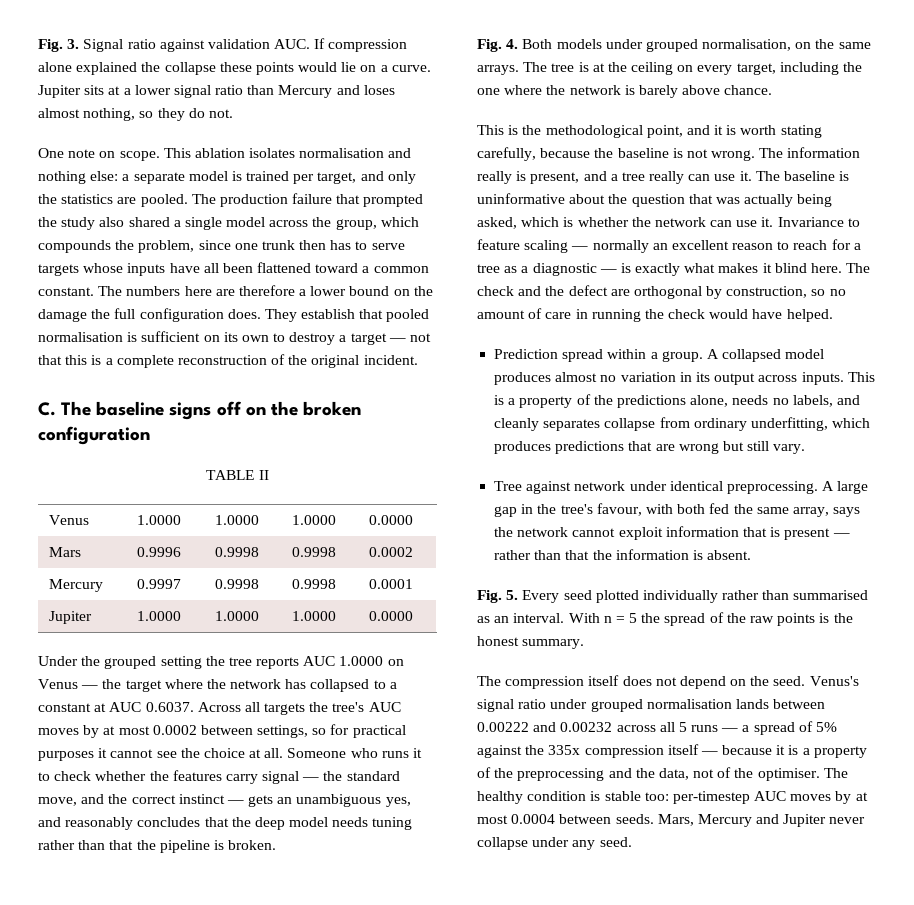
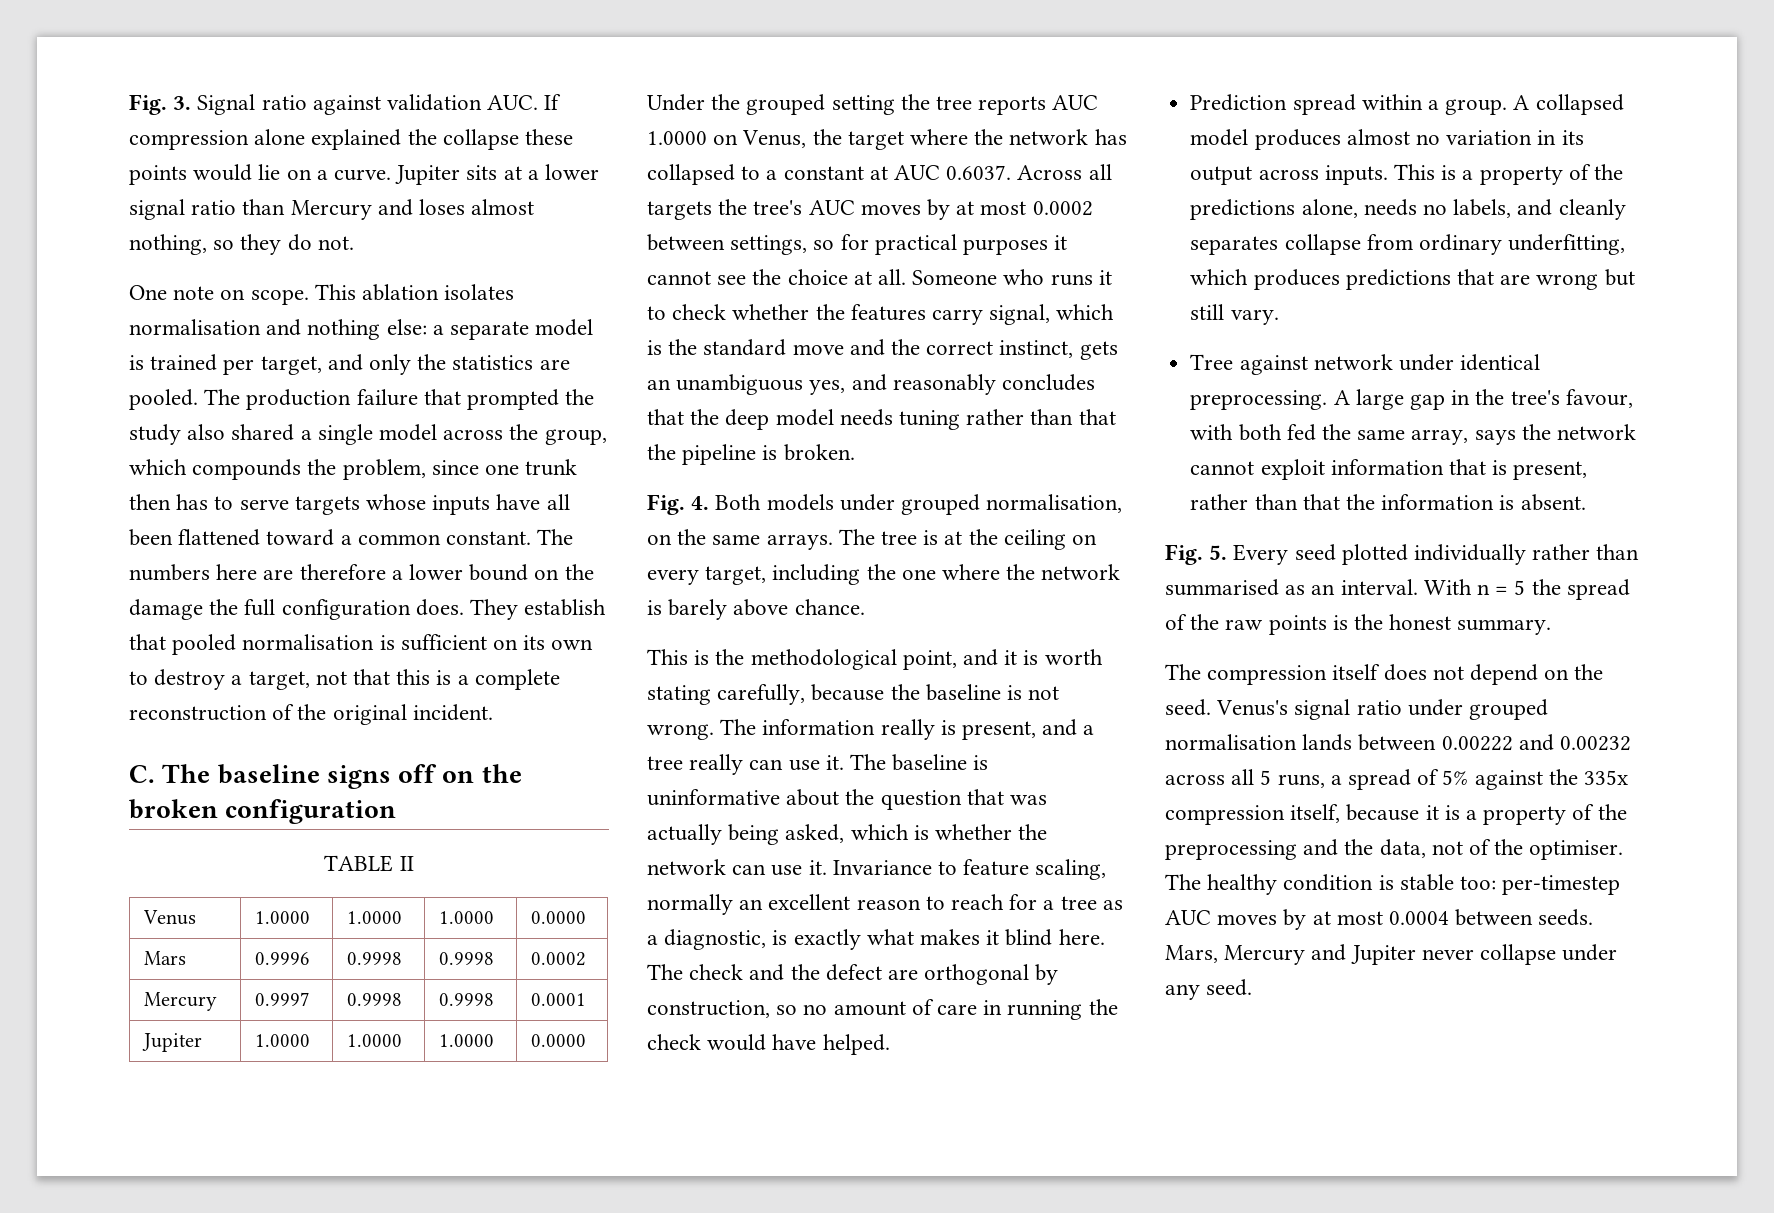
[350,333,406,345] target — -> [248,671,310,690] target,
[38,679,99,689] Venus — -> [742,130,807,148] Venus,
[262,771,320,784] signal — -> [989,304,1115,325] [647,340,662,355] signal, which is
[38,797,77,806] move, -> [792,344,844,355] move
[178,794,244,804] instinct — -> [999,340,1074,358] instinct,
[524,240,589,253] scaling — -> [1035,859,1107,880] scaling,
[532,263,617,276] diagnostic — -> [664,929,767,950] diagnostic,
[784,528,850,540] present — -> [1513,461,1588,480] present,
[691,725,739,732] runs — -> [1277,774,1325,788] runs,
[667,744,718,755] itself — -> [1290,804,1341,823] itself,

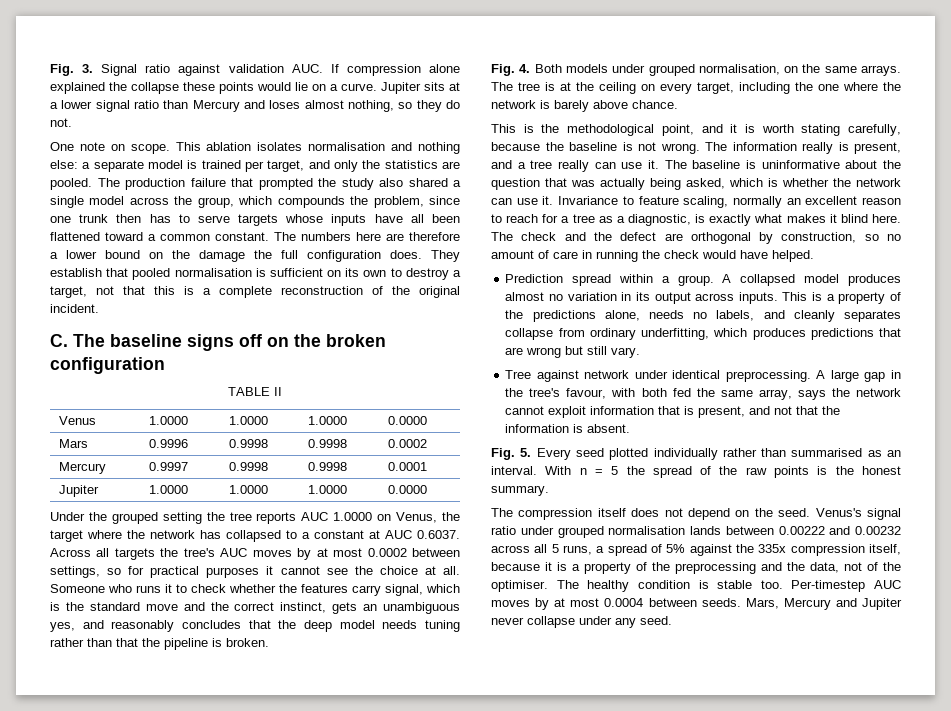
[1190,494,1298,510] rather than -> [749,406,793,415] and not
[1460,875,1621,895] too: per-timestep -> [760,580,866,592] too. Per-timestep

